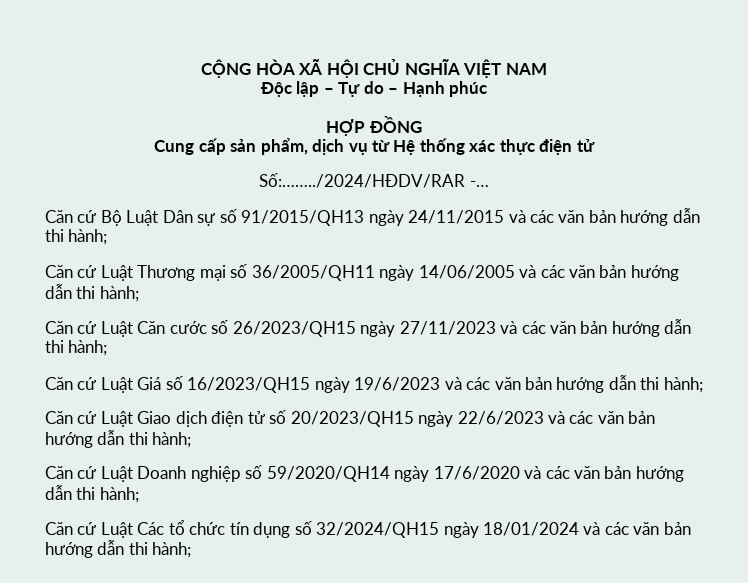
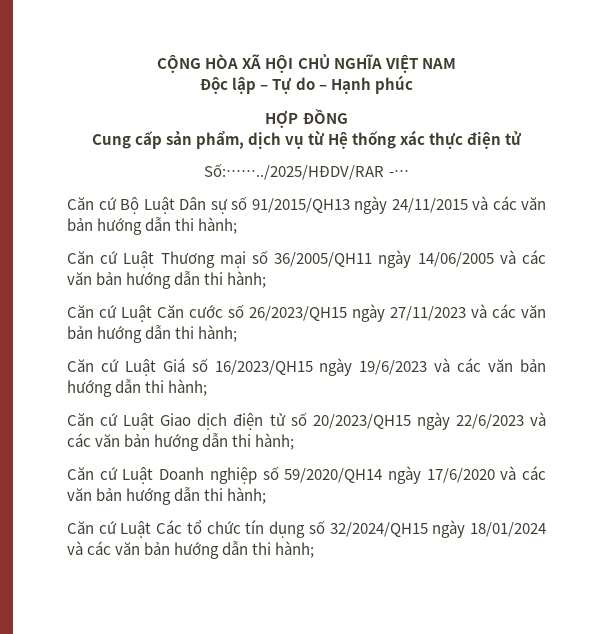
[259,173,466,188] Số:……../2024/HĐDV/RAR -> [204,163,385,180] Số:……../2025/HĐDV/RAR

